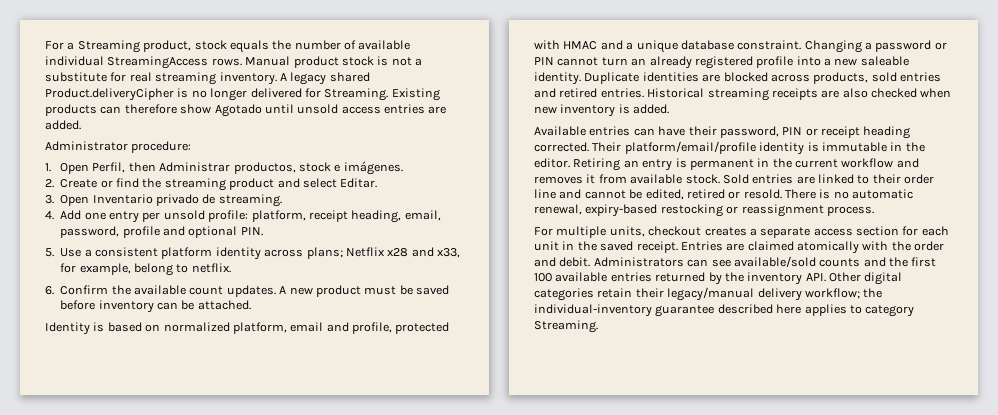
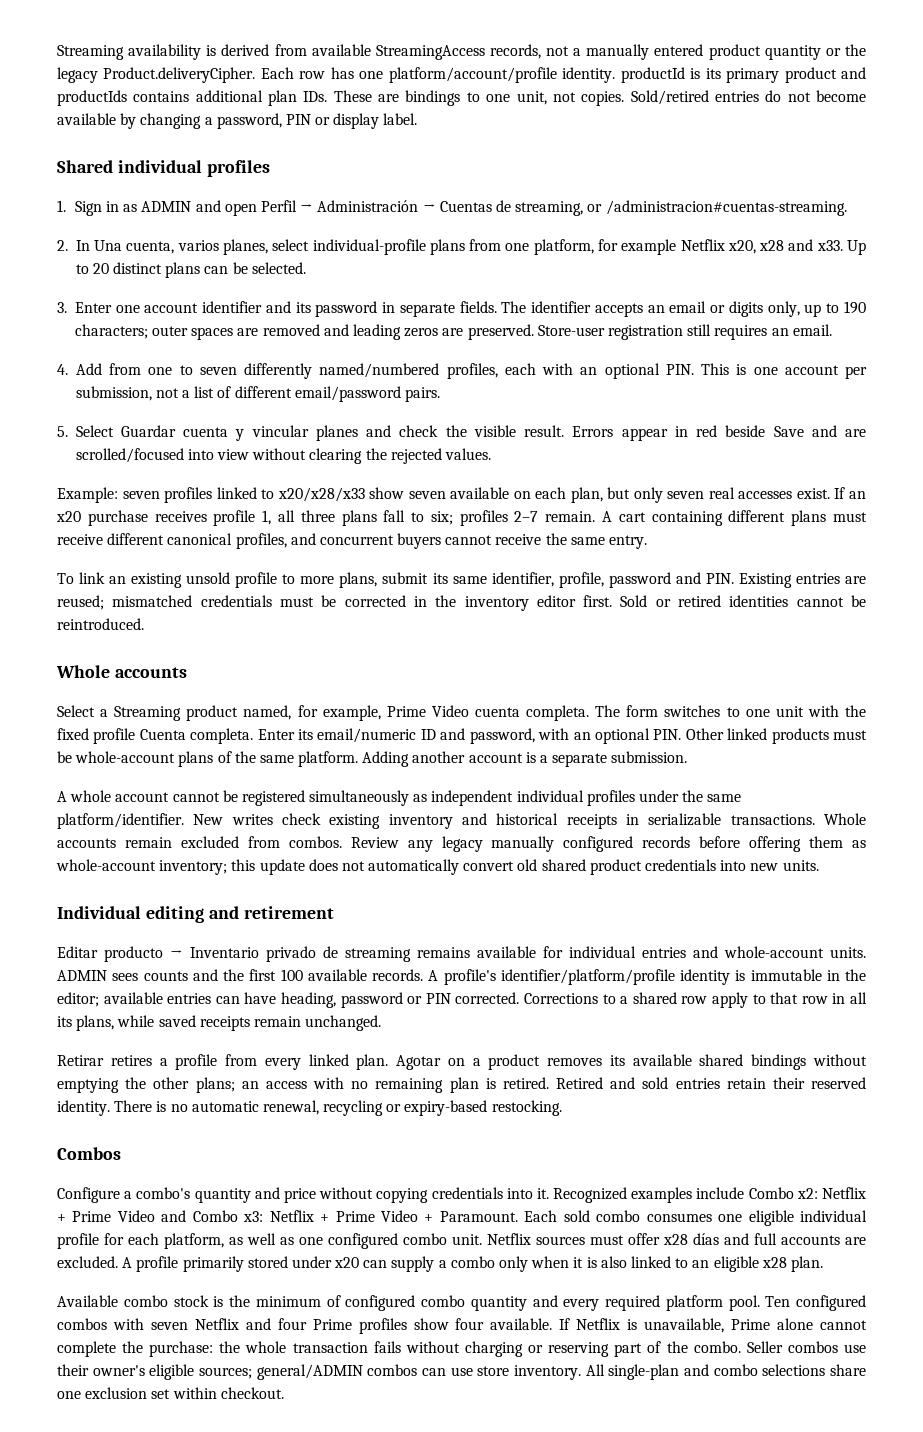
[45,40,411,53] [45,56,422,69] [45,72,370,85] [45,88,440,101] [45,104,447,117] [45,120,81,130] [45,141,192,153] [45,161,403,175] [45,178,378,191] [45,194,282,207] [45,210,441,223] [60,226,263,238] [45,247,460,260] [60,263,231,276] [45,285,449,297] [60,300,251,313] [45,322,450,335] [534,40,947,53] [534,56,909,69] [534,72,941,85] [534,88,952,101] [534,104,670,117] [534,126,911,139] [534,141,925,155] [534,158,919,171] [534,174,935,184] [534,189,914,200] [534,204,874,217] [534,226,949,238] [534,241,945,254] [534,256,816,267] For a Streaming product, stock equals the number of available individual StreamingAccess rows. Manual product stock is not a substitute for real streaming inventory. A legacy shared Product.deliveryCipher is no longer delivered for Streaming. Existing products can therefore show Agotado until unsold access entries are added. // Administrator procedure: // 1. Open Perfil, then Administrar productos, stock e imágenes. // 2. Create or find the streaming product and select Editar. // 3. Open Inventario privado de streaming. // 4. Add one entry per unsold profile: platform, receipt heading, email, password, profile and optional PIN. // 5. Use a consistent platform identity across plans; Netflix x28 and x33, for example, belong to netflix. // 6. Confirm the available count updates. A new product must be saved before inventory can be attached. // Identity is based on normalized platform, email and profile, protected with HMAC and a unique database constraint. Changing a password or PIN cannot turn an already registered profile into a new saleable identity. Duplicate identities are blocked across products, sold entries and retired entries. Historical streaming receipts are also checked when new inventory is added. // Available entries can have their password, PIN or receipt heading corrected. Their platform/email/profile identity is immutable in the editor. Retiring an entry is permanent in the current workflow and removes it from available stock. Sold entries are linked to their order line and cannot be edited, retired or resold. There is no automatic renewal, expiry-based restocking or reassignment process. // For multiple units, checkout creates a separate access section for each unit in the saved receipt. Entries are claimed atomically with the order and debit. Administrators can see available/sold -> [57,44,866,60] [57,67,866,83] [57,90,867,106] [57,113,418,129] [57,160,270,177] [57,200,847,216] [57,239,866,255] [75,262,306,278] [57,301,866,317] [74,324,832,340] [57,363,867,379] [75,386,441,402] [57,425,866,441] [75,448,492,464] [57,487,866,503] [56,510,867,526] [57,533,648,549] [57,572,866,588] [57,595,866,611] [57,618,144,630] [56,665,187,678] [57,705,866,721] [57,728,867,744] [57,751,688,767] [57,790,742,806] [57,813,866,829] [57,836,867,852] [56,859,819,875] [57,906,334,923] [57,946,866,962] [57,970,139,981] Streaming availability is derived from available StreamingAccess records, not a manually entered product quantity or the legacy Product.deliveryCipher. Each row has one platform/account/profile identity. productId is its primary product and productIds contains additional plan IDs. These are bindings to one unit, not copies. Sold/retired entries do not become available by changing a password, PIN or display label. // Shared individual profiles // 1. Sign in as ADMIN and open Perfil → Administración → Cuentas de streaming, or /administracion#cuentas-streaming. // 2. In Una cuenta, varios planes, select individual-profile plans from one platform, for example Netflix x20, x28 and x33. Up to 20 distinct plans can be selected. // 3. Enter one account identifier and its password in separate fields. The identifier accepts an email or digits only, up to 190 characters; outer spaces are removed and leading zeros are preserved. Store-user registration still requires an email. // 4. Add from one to seven differently named/numbered profiles, each with an optional PIN. This is one account per submission, not a list of different email/password pairs. // 5. Select Guardar cuenta y vincular planes and check the visible result. Errors appear in red beside Save and are scrolled/focused into view without clearing the rejected values. // Example: seven profiles linked to x20/x28/x33 show seven available on each plan, but only seven real accesses exist. If an x20 purchase receives profile 1, all three plans fall to six; profiles 2–7 remain. A cart containing different plans must receive different canonical profiles, and concurrent buyers cannot receive the same entry. // To link an existing unsold profile to more plans, submit its same identifier, profile, password and PIN. Existing entries are reused; mismatched credentials must be corrected in the inventory editor first. Sold or retired identities cannot be reintroduced. // Whole accounts // Select a Streaming product named, for example, Prime Video cuenta completa. The form switches to one unit with the fixed profile Cuenta completa. Enter its email/numeric ID and password, with an optional PIN. Other linked products must be whole-account plans of the same platform. Adding another account is a separate submission. // A whole account cannot be registered simultaneously as independent individual profiles under the same platform/identifier. New writes check existing inventory and historical receipts in serializable transactions. Whole accounts remain excluded from combos. Review any legacy manually configured records before offering them as whole-account inventory; this update does not automatically convert old shared product credentials into new units. // Individual editing and retirement // Editar producto → Inventario privado de streaming remains available for individual entries and whole-account units. ADMIN sees
[610,272,903,285] [534,287,883,301] [534,304,915,317] [534,320,598,333] entries returned by the inventory API. Other digital categories retain their legacy/manual delivery workflow; the individual-inventory guarantee described here applies to category Streaming. -> [372,969,866,985] [57,992,868,1008] [57,1015,382,1031] [57,1054,867,1070] [57,1077,866,1093] [57,1100,562,1116] [57,1147,121,1160] [57,1187,866,1203] [57,1210,868,1226] [57,1233,866,1249] [57,1256,823,1272] [57,1295,866,1311] [57,1318,868,1334] [57,1341,867,1357] [57,1364,866,1380] [57,1387,284,1399] records. A profile's identifier/platform/profile identity is immutable in the editor; available entries can have heading, password or PIN corrected. Corrections to a shared row apply to that row in all its plans, while saved receipts remain unchanged. // Retirar retires a profile from every linked plan. Agotar on a product removes its available shared bindings without emptying the other plans; an access with no remaining plan is retired. Retired and sold entries retain their reserved identity. There is no automatic renewal, recycling or expiry-based restocking. // Combos // Configure a combo's quantity and price without copying credentials into it. Recognized examples include Combo x2: Netflix + Prime Video and Combo x3: Netflix + Prime Video + Paramount. Each sold combo consumes one eligible individual profile for each platform, as well as one configured combo unit. Netflix sources must offer x28 días and full accounts are excluded. A profile primarily stored under x20 can supply a combo only when it is also linked to an eligible x28 plan. // Available combo stock is the minimum of configured combo quantity and every required platform pool. Ten configured combos with seven Netflix and four Prime profiles show four available. If Netflix is unavailable, Prime alone cannot complete the purchase: the whole transaction fails without charging or reserving part of the combo. Seller combos use their owner's eligible sources; general/ADMIN combos can use store inventory. All single-plan and combo selections share one exclusion set within checkout.

